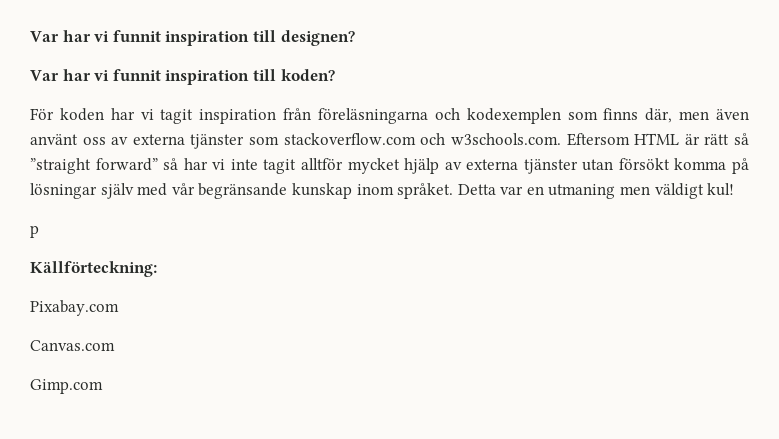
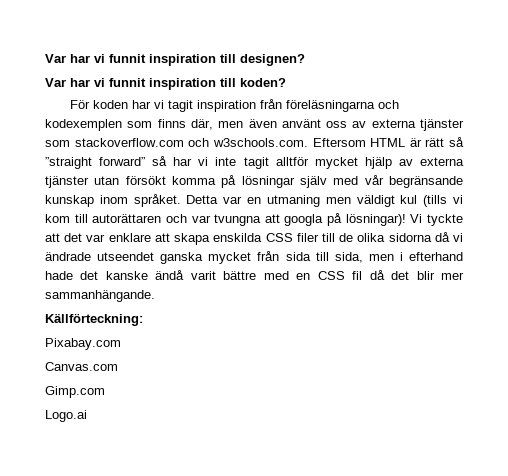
[707,183,735,196] [30,225,39,238] kul! // p -> [400,195,463,207] [45,213,463,226] [45,232,464,245] [45,251,464,264] [45,270,464,280] [45,290,155,302] kul (tills vi kom till autorättaren och var tvungna att googla på lösningar)! Vi tyckte att det var enklare att skapa enskilda CSS filer till de olika sidorna då vi ändrade utseendet ganska mycket från sida till sida, men i efterhand hade det kanske ändå varit bättre med en CSS fil då det blir mer sammanhängande.
(103, 386) none -> [45,410,87,422] // Logo.ai

